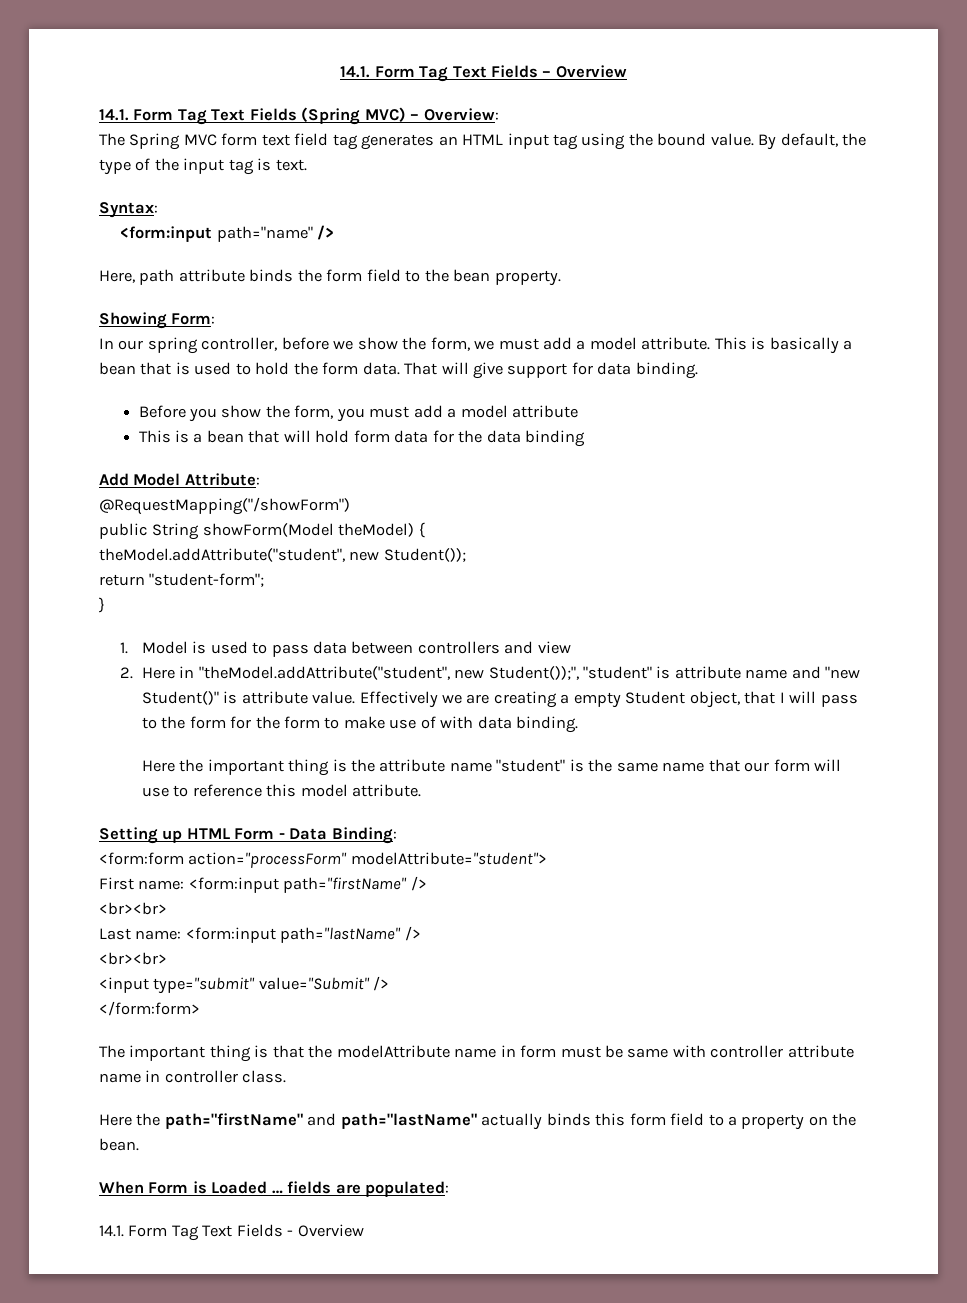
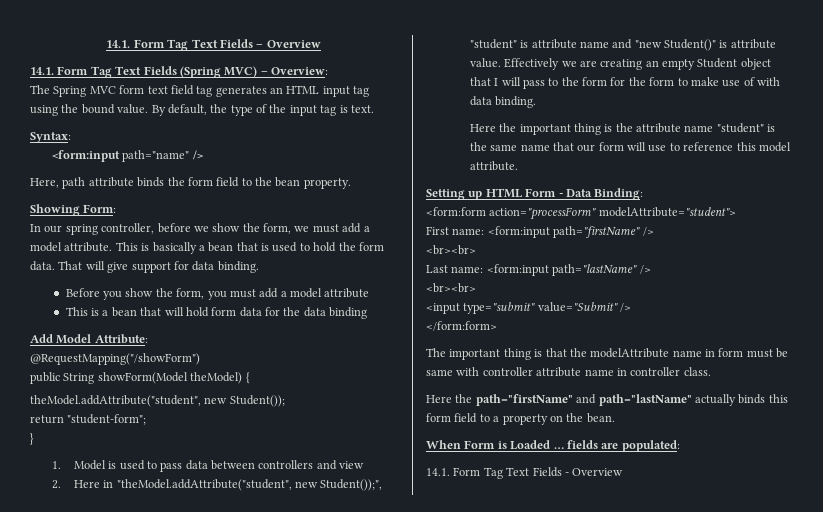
[560,694,570,704] a -> [645,60,659,67] an
[689,691,740,708] object, -> [740,58,771,70] object

